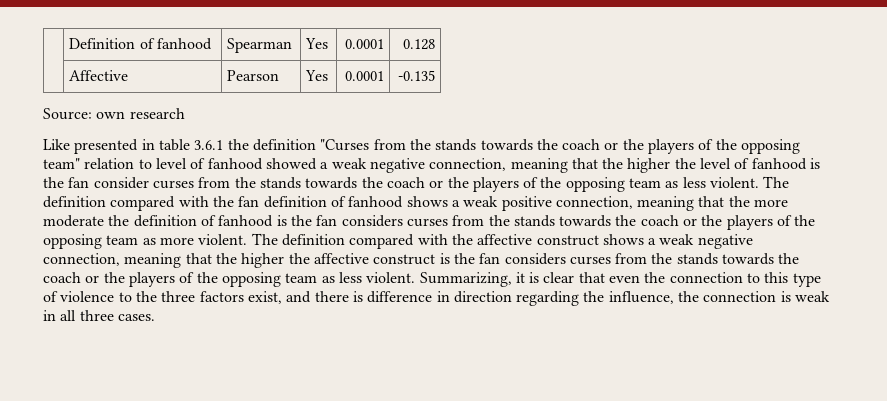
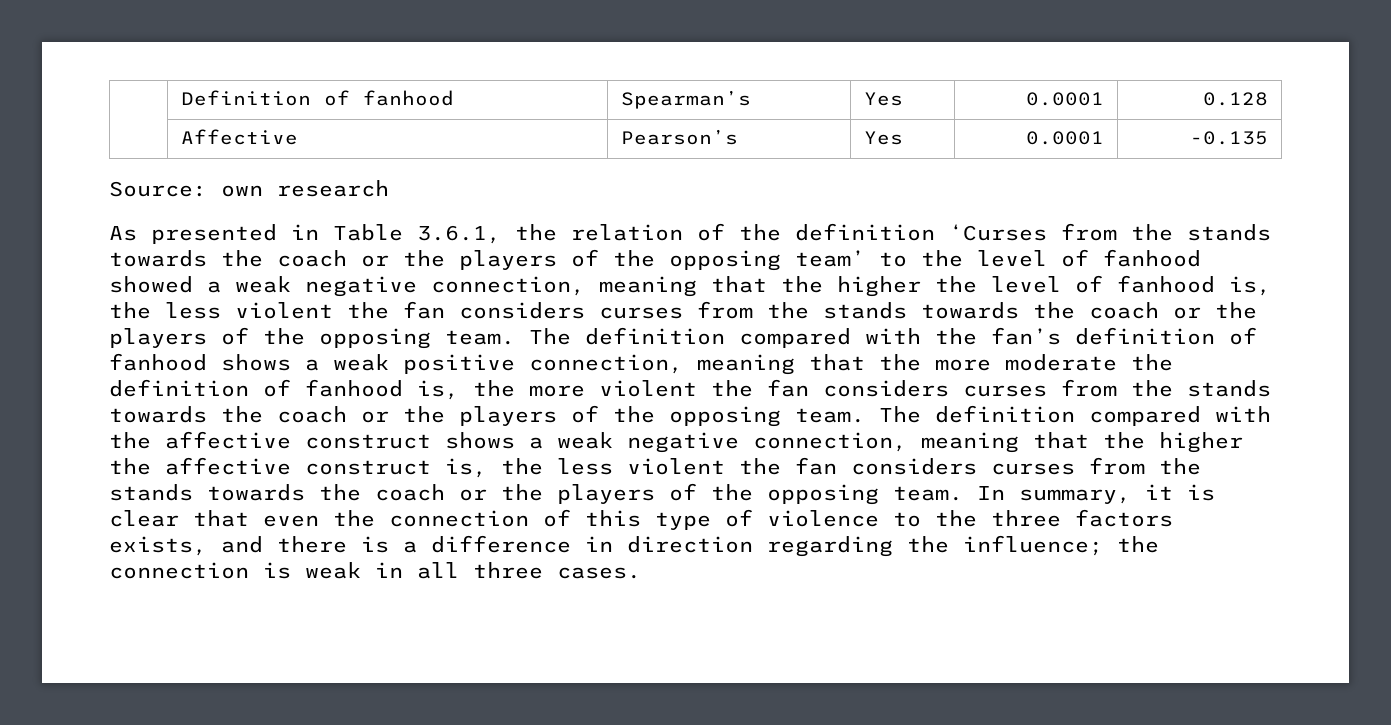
[227,38,293,53] Spearman -> [620,90,751,109] Spearman’s
[227,70,280,81] Pearson -> [620,129,738,145] Pearson’s
[43,139,70,150] Like -> [109,226,137,241] As
[158,139,370,151] table 3.6.1 the definition "Curses -> [333,223,1047,244] Table 3.6.1, the relation of the definition ‘Curses
[43,158,152,169] team" relation to -> [795,250,963,267] team’ to the
[810,158,821,169] [43,177,149,189] is the fan consider -> [1229,276,1271,296] [109,301,585,319] is, the less violent the fan considers
[629,176,790,188] [43,196,260,211] team as less violent. The definition compared with the fan -> [445,327,1061,348] team. The definition compared with the fan’s
[276,215,287,226] is -> [417,380,697,400] is, the more violent
[106,234,248,245] team as more violent. -> [795,408,865,423] team.
[439,253,450,264] is -> [445,458,725,478] is, the less violent
[285,272,512,287] team as less violent. Summarizing, -> [893,486,1131,504] team. In summary,
[747,273,761,283] to -> [543,509,571,527] of
[247,291,282,304] exist, -> [109,536,207,556] exists,
(363, 296) none -> [403,541,417,553] a
[608,291,674,304] influence, -> [963,535,1103,556] influence;

